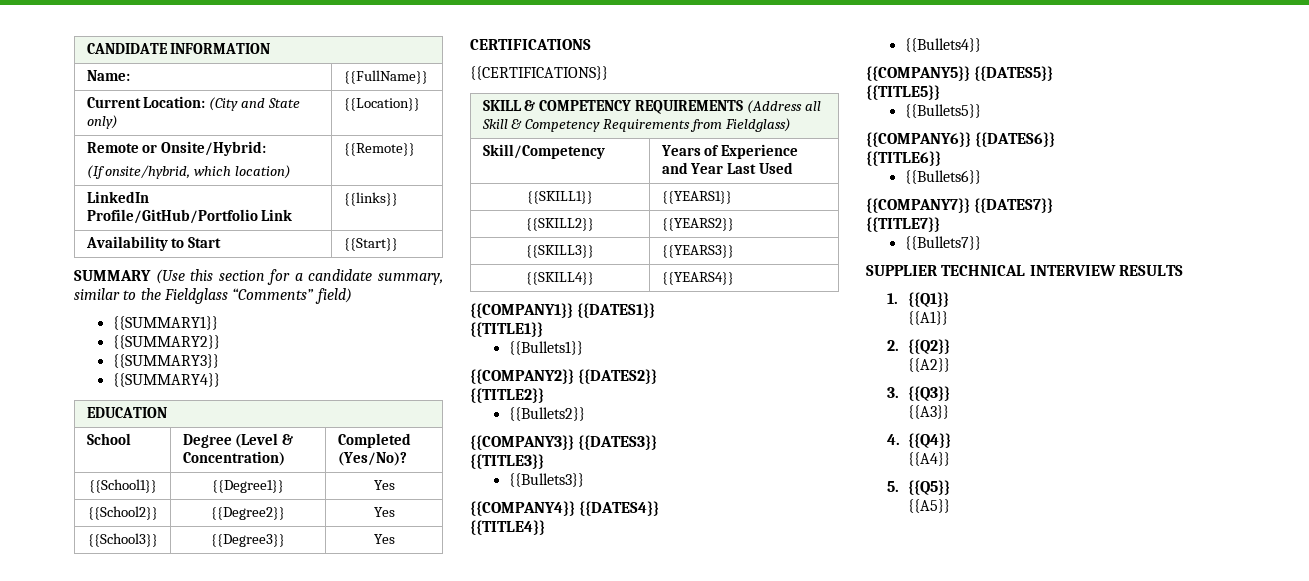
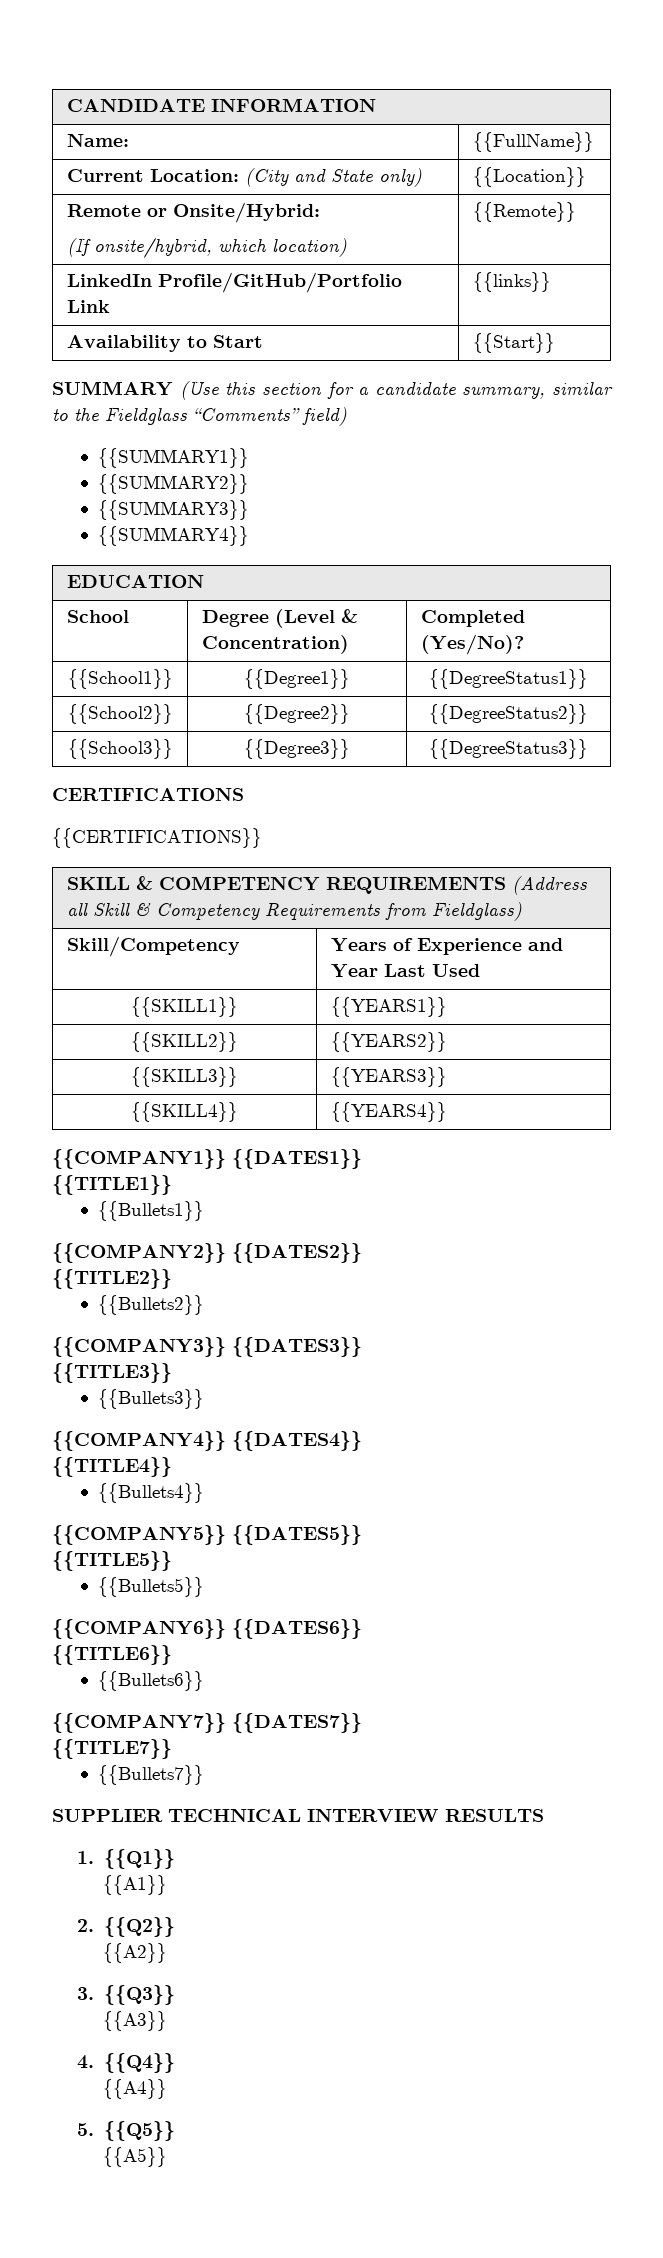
[373,480,395,490] Yes -> [429,669,588,689] {{DegreeStatus1}}
[373,507,395,517] Yes -> [429,704,588,724] {{DegreeStatus2}}
[373,534,395,544] Yes -> [429,739,588,759] {{DegreeStatus3}}

